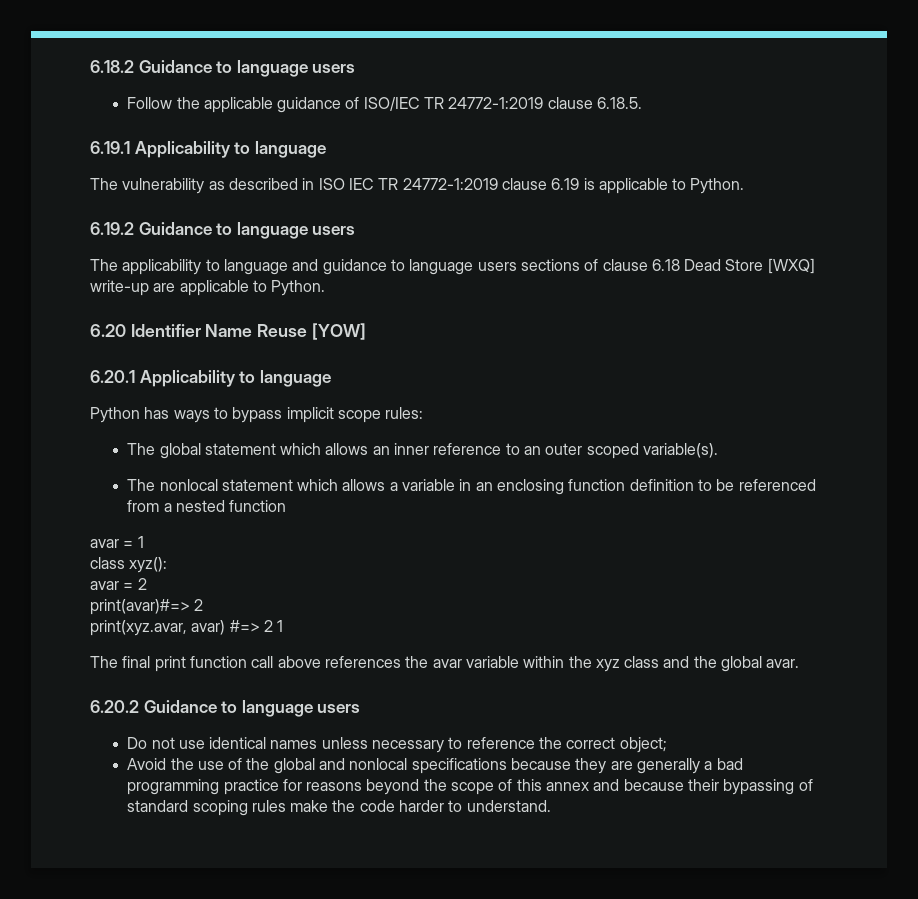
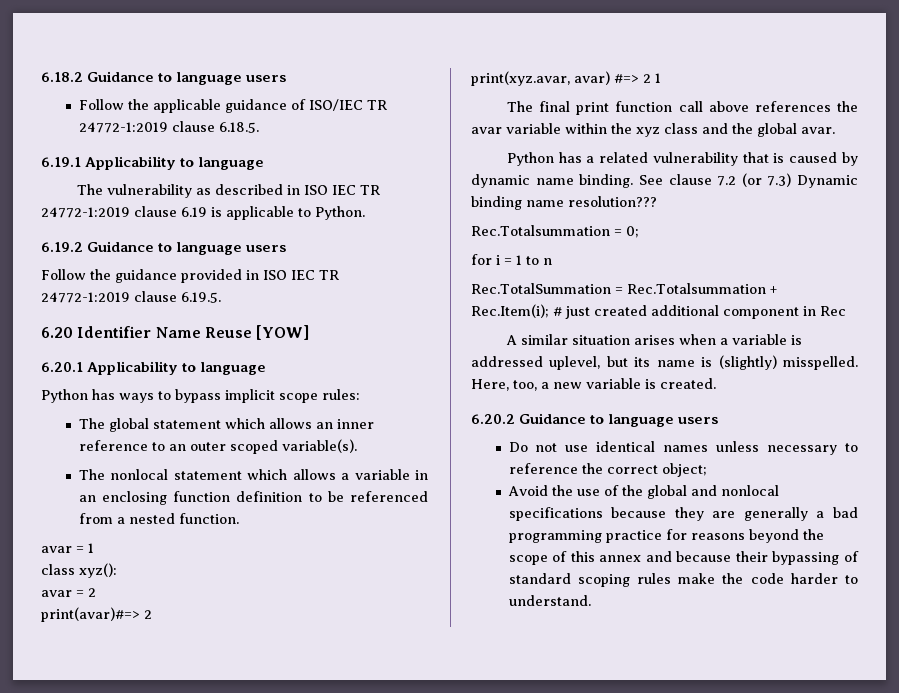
[90,258,815,275] [90,280,326,296] The applicability to language and guidance to language users sections of clause 6.18 Dead Store [WXQ] write-up are applicable to Python. -> [41,269,339,283] [41,291,221,303] Follow the guidance provided in ISO IEC TR 24772-1:2019 clause 6.19.5.
[229,500,287,512] function -> [178,513,239,524] function.
(800, 663) none -> [506,152,858,166] [471,173,858,188] [471,196,657,210] [471,225,639,238] [471,254,552,265] [471,283,777,294] [471,304,846,319] [505,334,802,345] [471,355,858,370] [471,378,716,391] // Python has a related vulnerability that is caused by dynamic name binding. See clause 7.2 (or 7.3) Dynamic binding name resolution??? // Rec.Totalsummation = 0; // for i = 1 to n // Rec.TotalSummation = Rec.Totalsummation + Rec.Item(i); # just created additional component in Rec // A similar situation arises when a variable is addressed uplevel, but its name is (slightly) misspelled. Here, too, a new variable is created.

